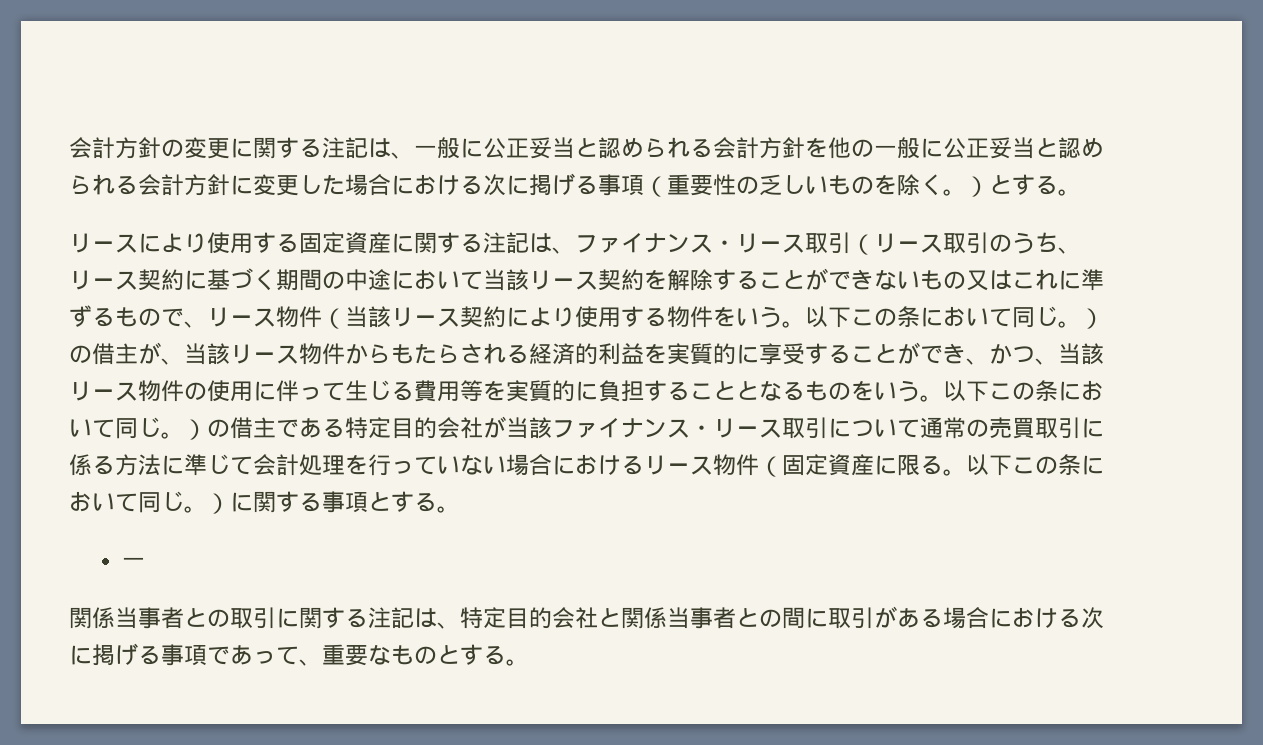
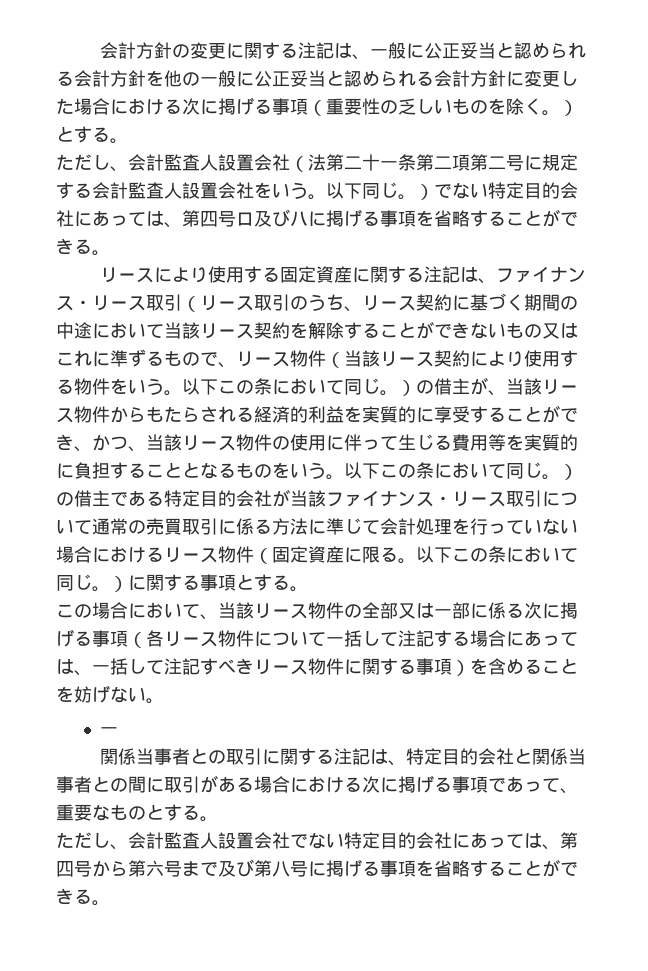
(1081, 192) none -> [56,154,578,172] [56,182,578,200] [56,209,578,228] [56,238,110,256] // ただし、会計監査人設置会社（法第二十一条第二項第二号に規定する会計監査人設置会社をいう。以下同じ。）でない特定目的会社にあっては、第四号ロ及びハに掲げる事項を省略することができる。
(460, 509) none -> [56,602,578,620] [56,629,578,648] [56,658,578,676] [56,685,164,704] // この場合において、当該リース物件の全部又は一部に係る次に掲げる事項（各リース物件について一括して注記する場合にあっては、一括して注記すべきリース物件に関する事項）を含めることを妨げない。
(529, 662) none -> [56,832,578,850] [56,859,578,877] [56,888,110,906] // ただし、会計監査人設置会社でない特定目的会社にあっては、第四号から第六号まで及び第八号に掲げる事項を省略することができる。

